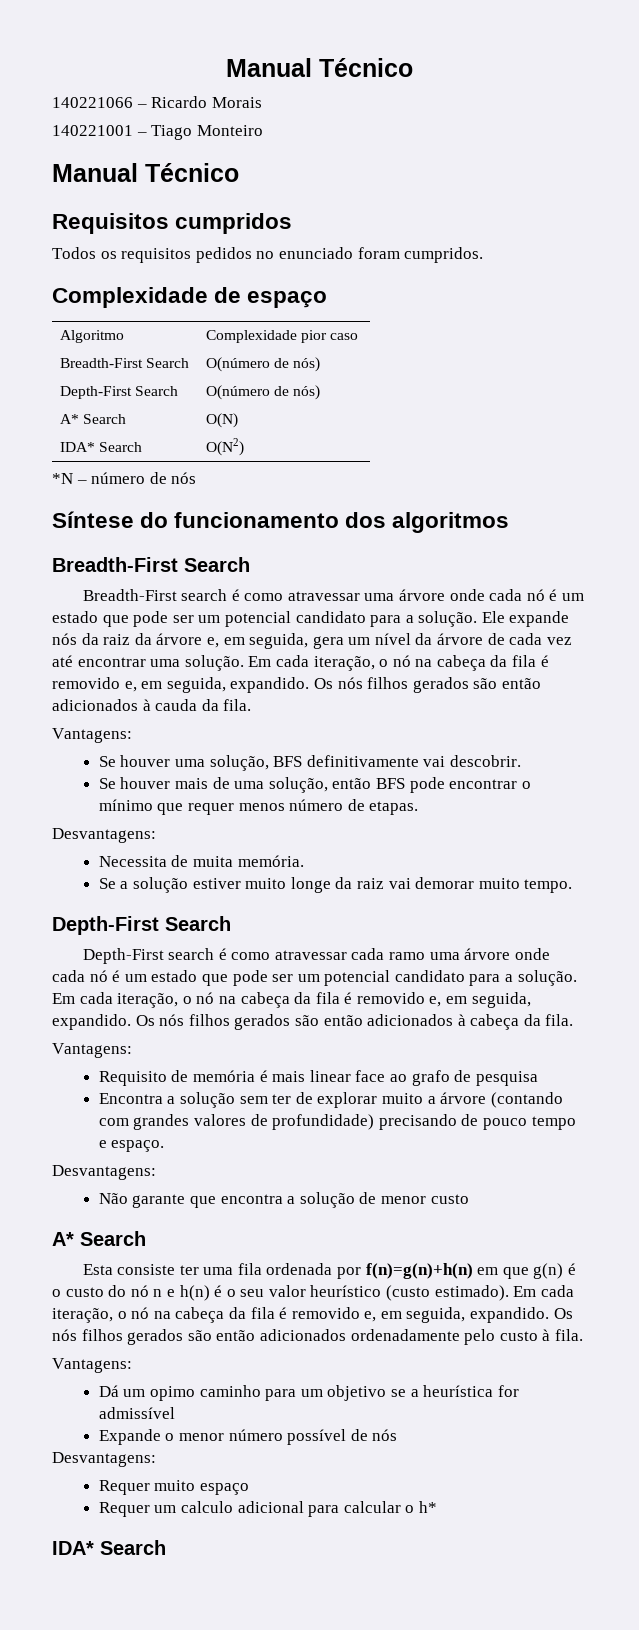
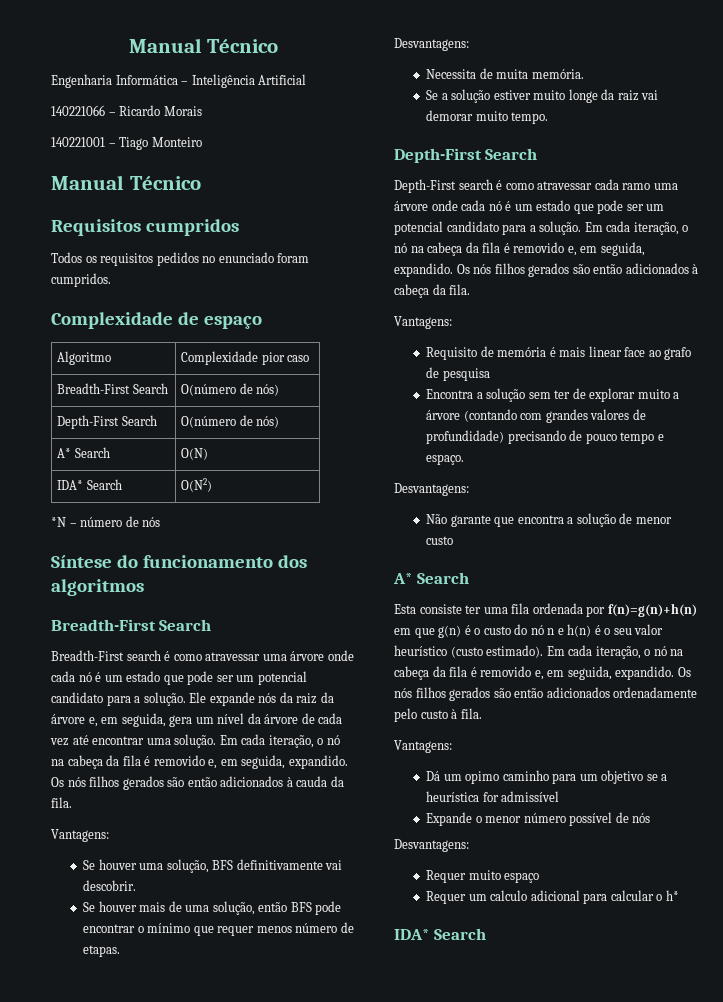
[226,58,413,77] Manual Técnico -> [128,38,279,53] [51,74,307,88] Manual Técnico // Engenharia Informática – Inteligência Artificial

